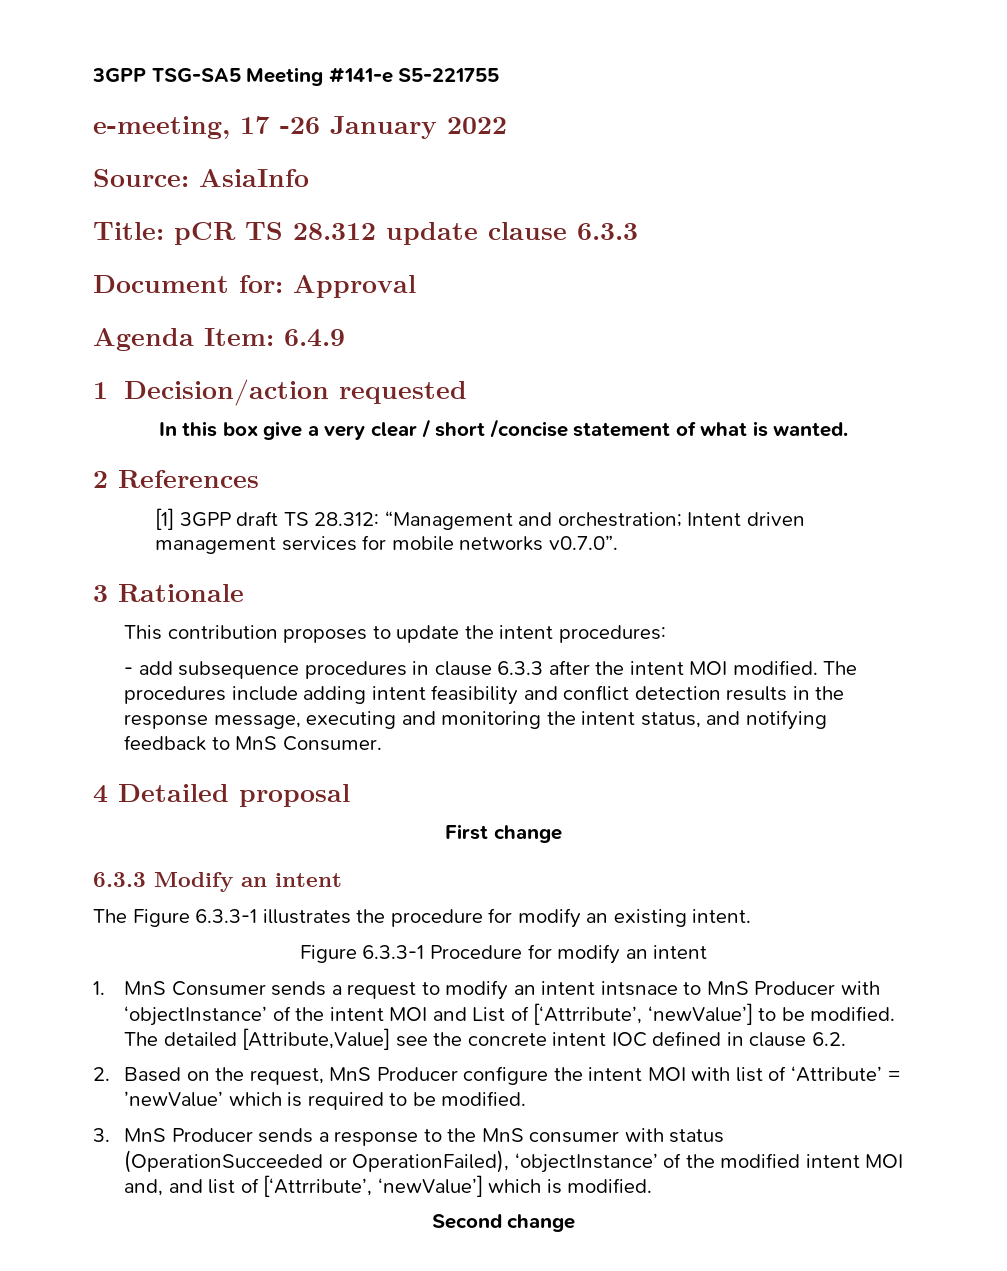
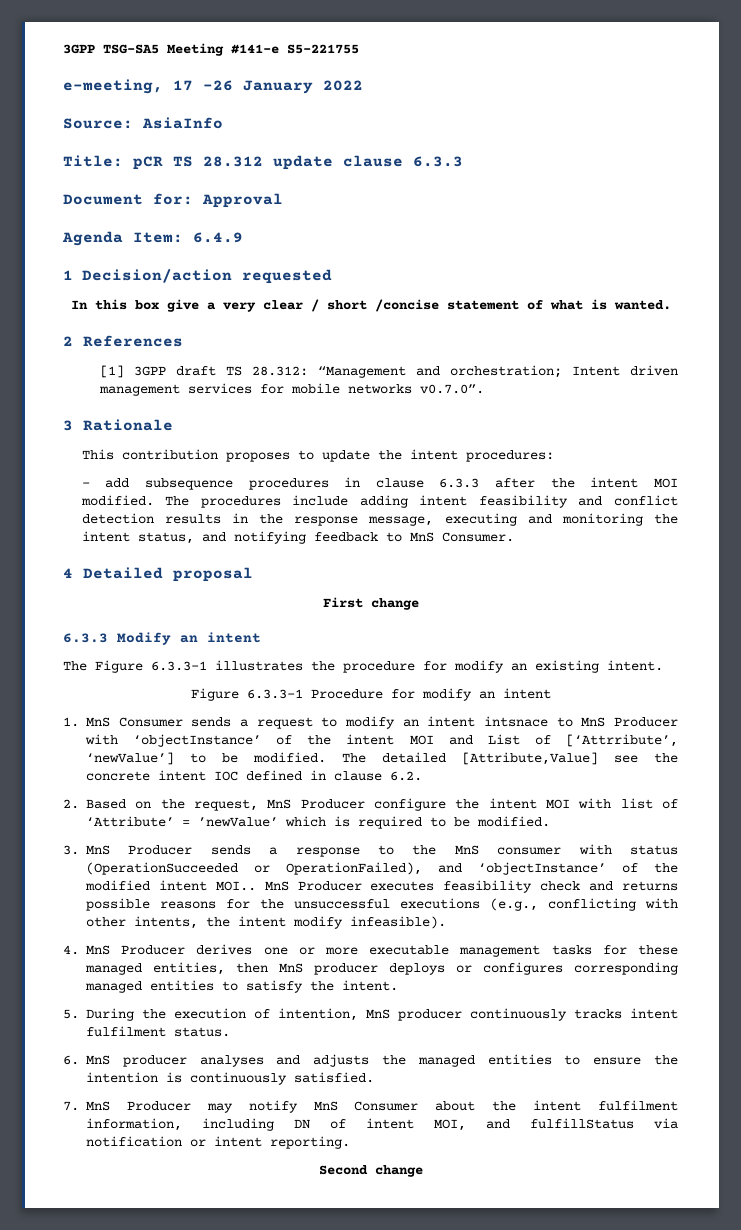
(510, 1161) none -> [438,863,462,873] and
[865,1154,904,1168] [124,1175,653,1197] MOI and, and list of [‘Attrribute’, ‘newValue’] which is modified. -> [215,880,679,893] [86,898,678,911] [86,916,446,929] [63,944,678,957] [85,962,678,975] [85,980,398,993] [63,1008,678,1021] [86,1026,230,1037] [63,1054,678,1067] [86,1072,374,1085] [63,1100,679,1113] [86,1118,678,1131] [86,1136,350,1149] MOI.. MnS Producer executes feasibility check and returns possible reasons for the unsuccessful executions (e.g., conflicting with other intents, the intent modify infeasible). // 4. MnS Producer derives one or more executable management tasks for these managed entities, then MnS producer deploys or configures corresponding managed entities to satisfy the intent. // 5. During the execution of intention, MnS producer continuously tracks intent fulfilment status. // 6. MnS producer analyses and adjusts the managed entities to ensure the intention is continuously satisfied. // 7. MnS Producer may notify MnS Consumer about the intent fulfilment information, including DN of intent MOI, and fulfillStatus via notification or intent reporting.

